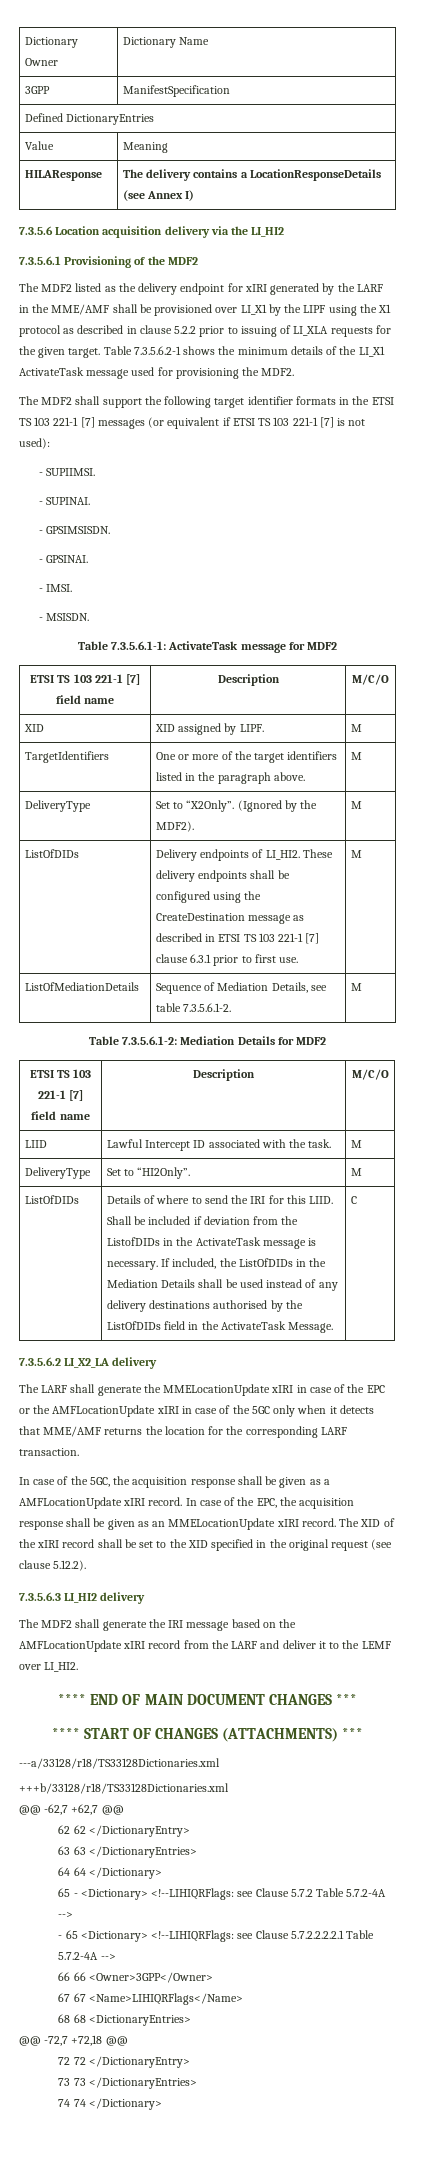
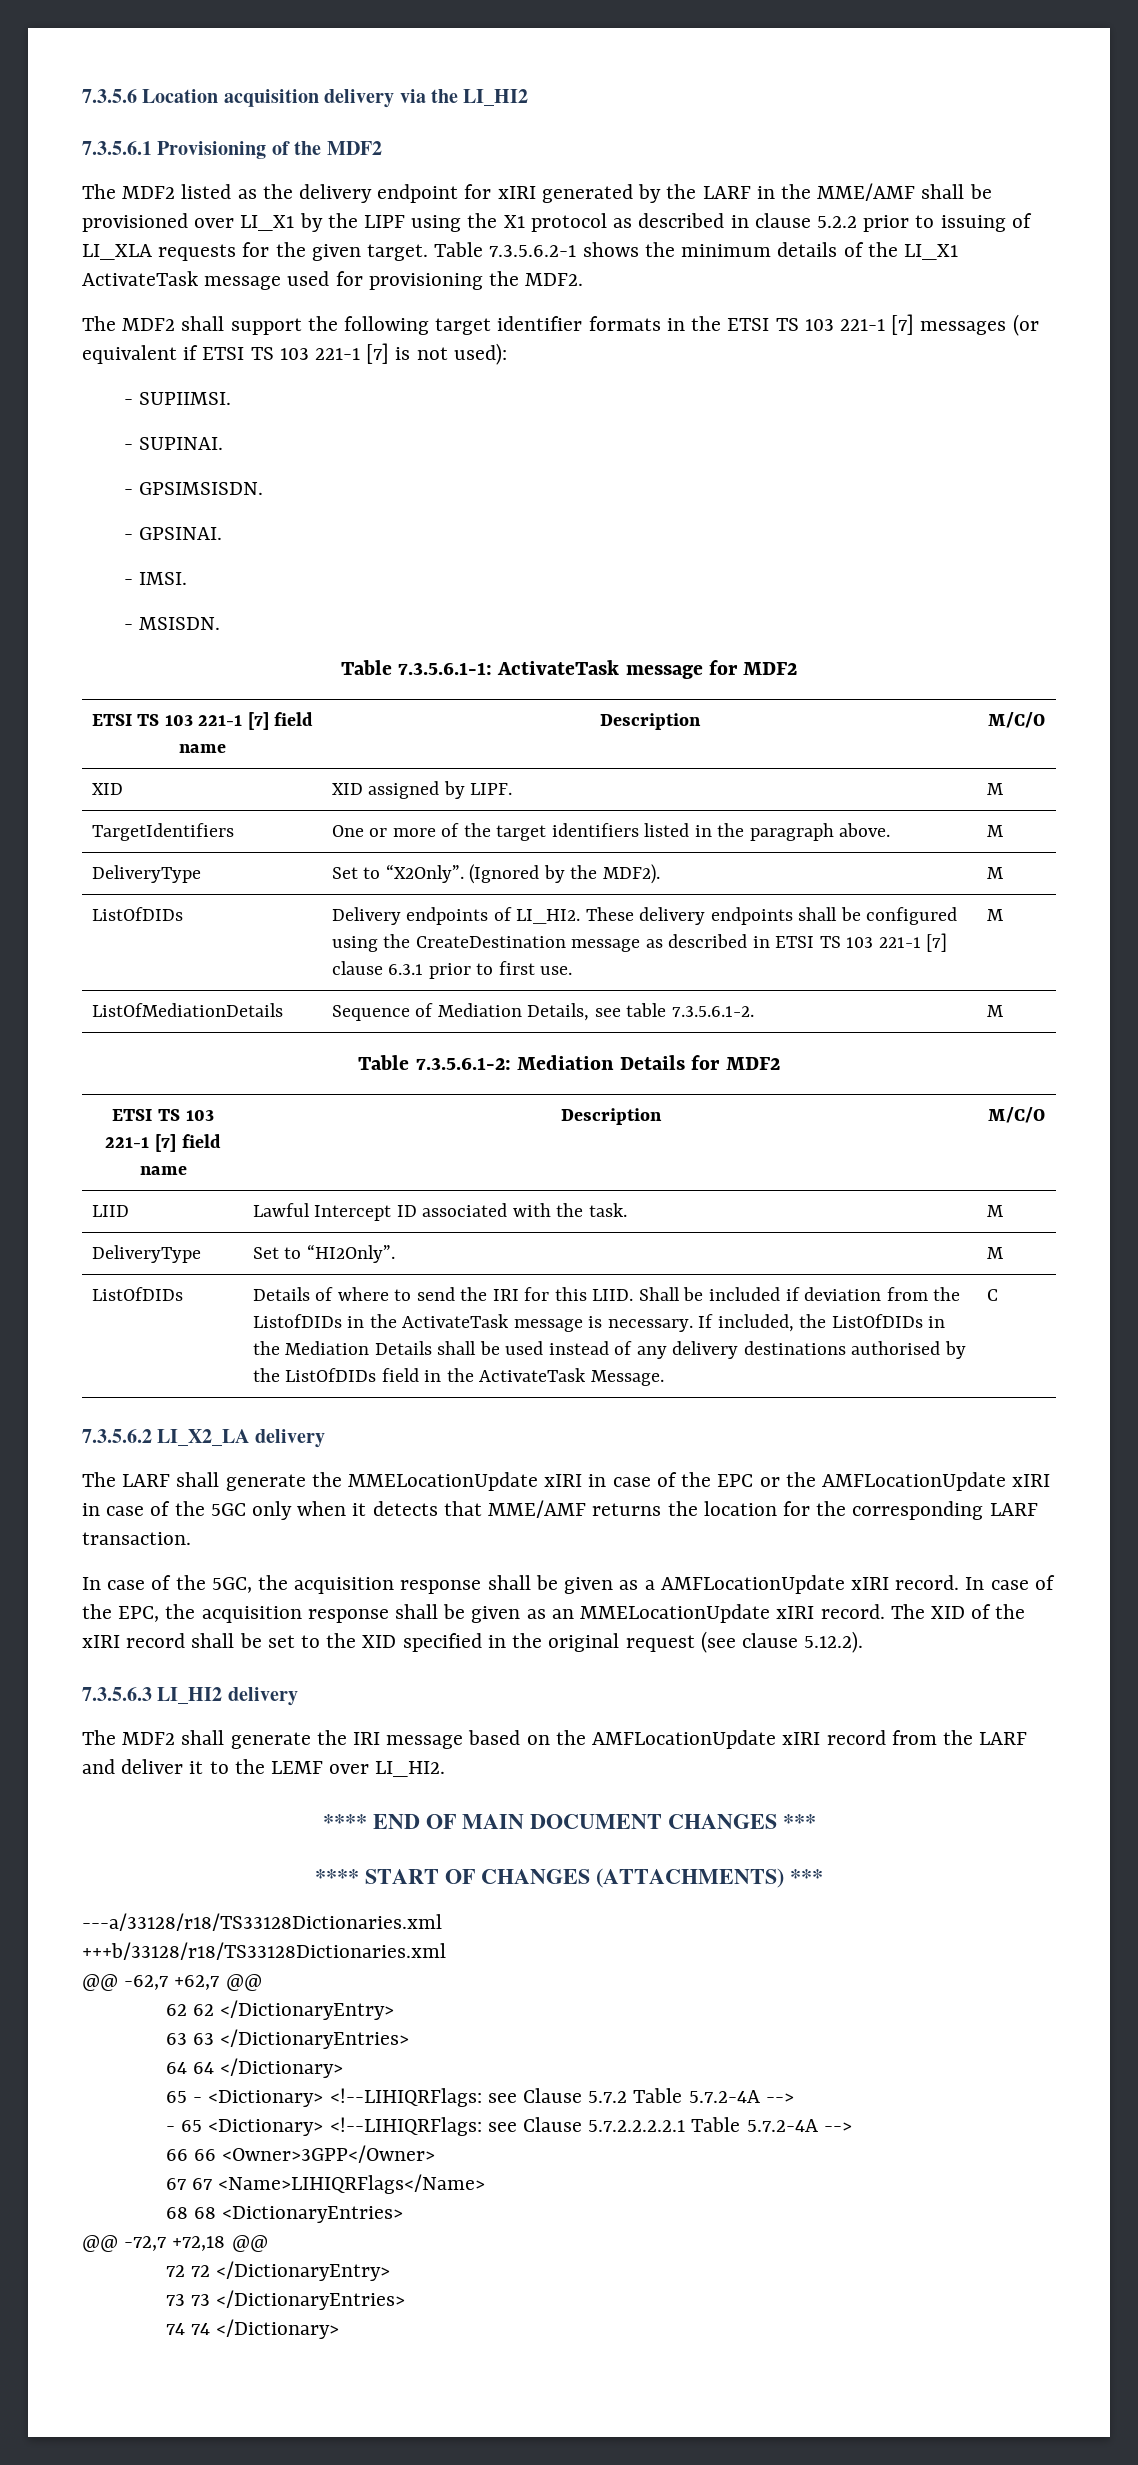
[24,37,78,48] [24,58,58,66] [122,37,210,48] [24,86,50,94] [122,85,230,97] [24,113,155,125] [24,141,54,150] [122,142,168,153] [24,170,102,181] [122,169,381,181] [122,190,195,201] Dictionary Owner | Dictionary Name // 3GPP | ManifestSpecification // Defined DictionaryEntries // Value | Meaning // HILAResponse | The delivery contains a LocationResponseDetails (see Annex I) // -> (82, 96) none

